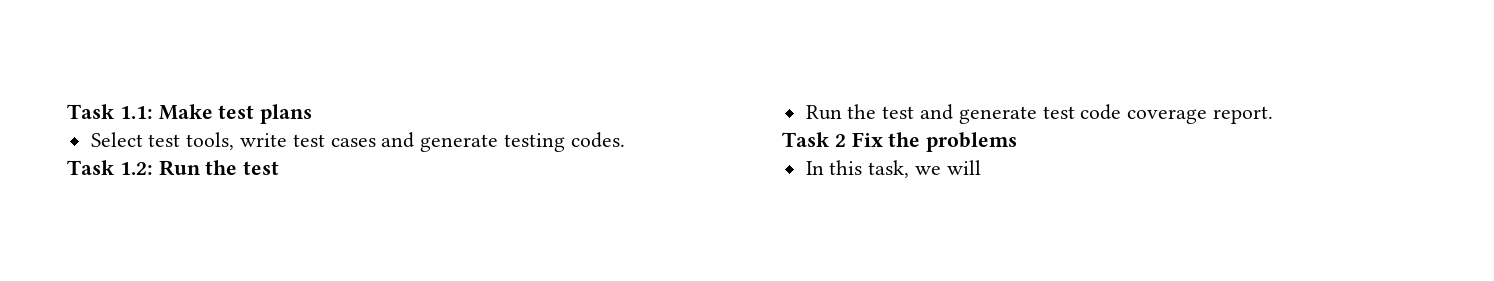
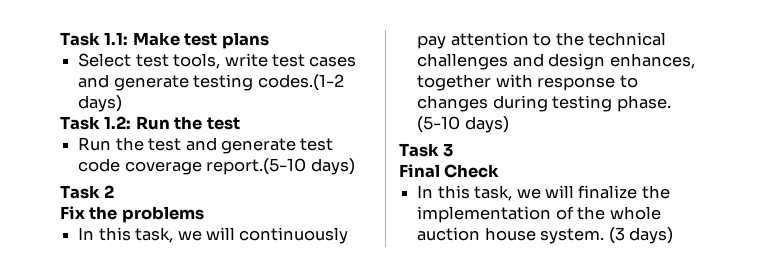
[570,132,625,148] codes. -> [257,74,344,91] [78,95,123,112] codes.(1-2 days)
[1213,106,1274,124] report. -> [206,158,355,175] report.(5-10 days)
(846, 140) none -> (115, 191) //
(981, 167) none -> [239,227,349,244] [417,32,666,49] [417,53,695,70] [417,74,638,91] [417,95,671,112] [417,116,509,133] [399,143,454,157] [399,164,500,178] [417,185,670,201] [417,206,661,223] [417,227,673,244] continuously pay attention to the technical challenges and design enhances, together with response to changes during testing phase. (5-10 days) // Task 3 // Final Check // In this task, we will finalize the implementation of the whole auction house system. (3 days)

